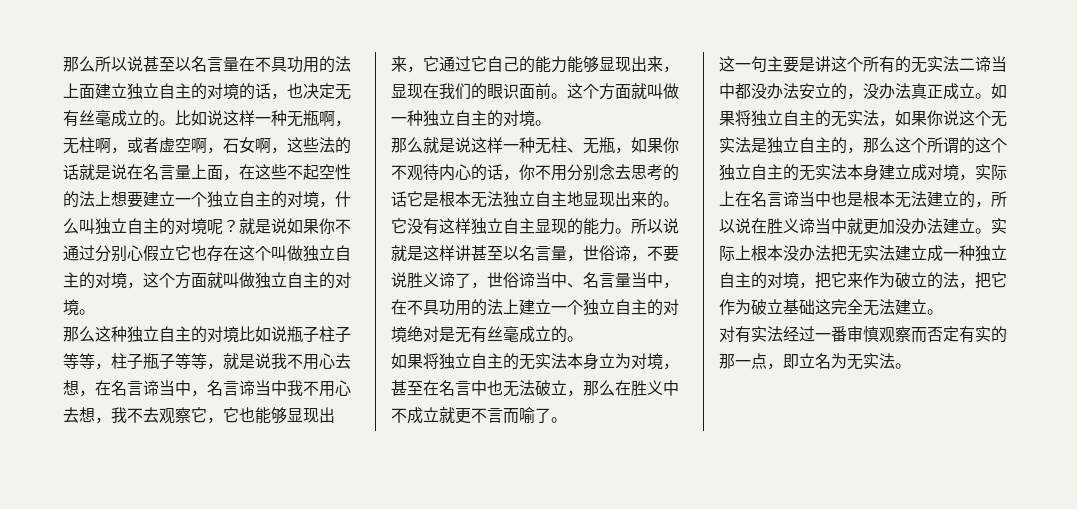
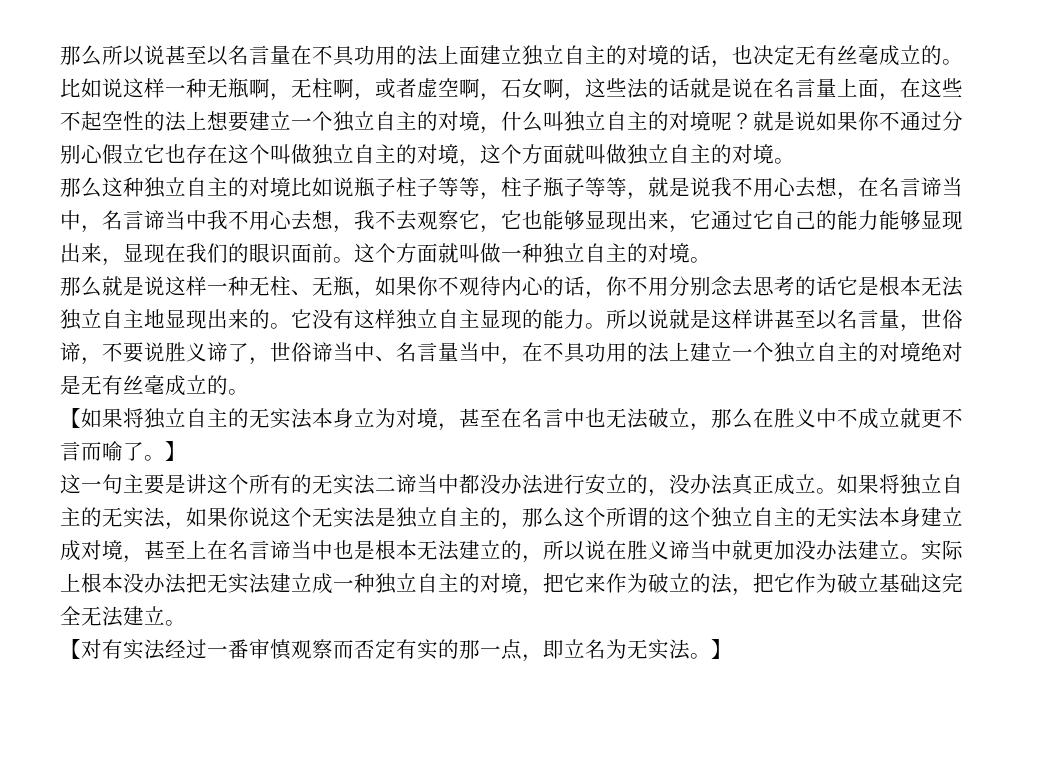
(583, 339) none -> [60,408,81,428] 【
(567, 420) none -> [165,441,186,461] 】
(799, 91) none -> [543,474,585,494] 进行
[975,164,1007,181] 实际 -> [144,540,186,560] 甚至
(943, 312) none -> [60,639,81,659] 【
(911, 366) none -> [711,639,732,659] 】

